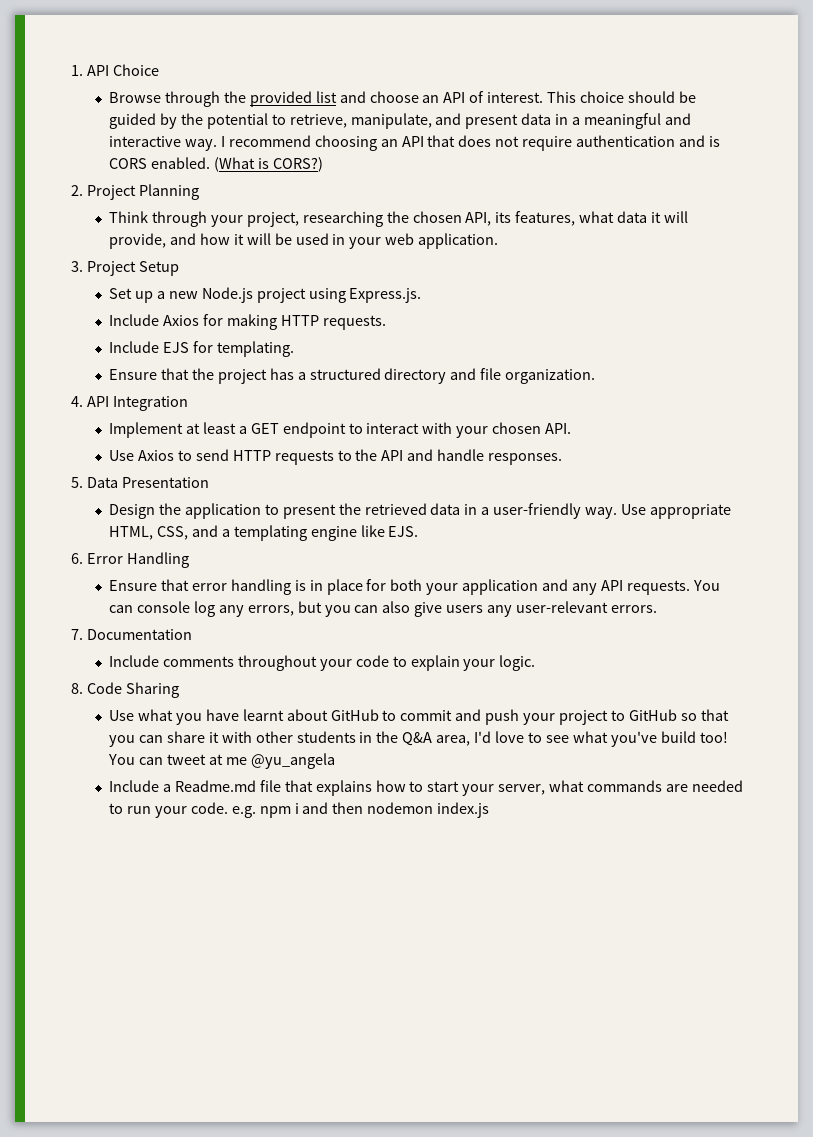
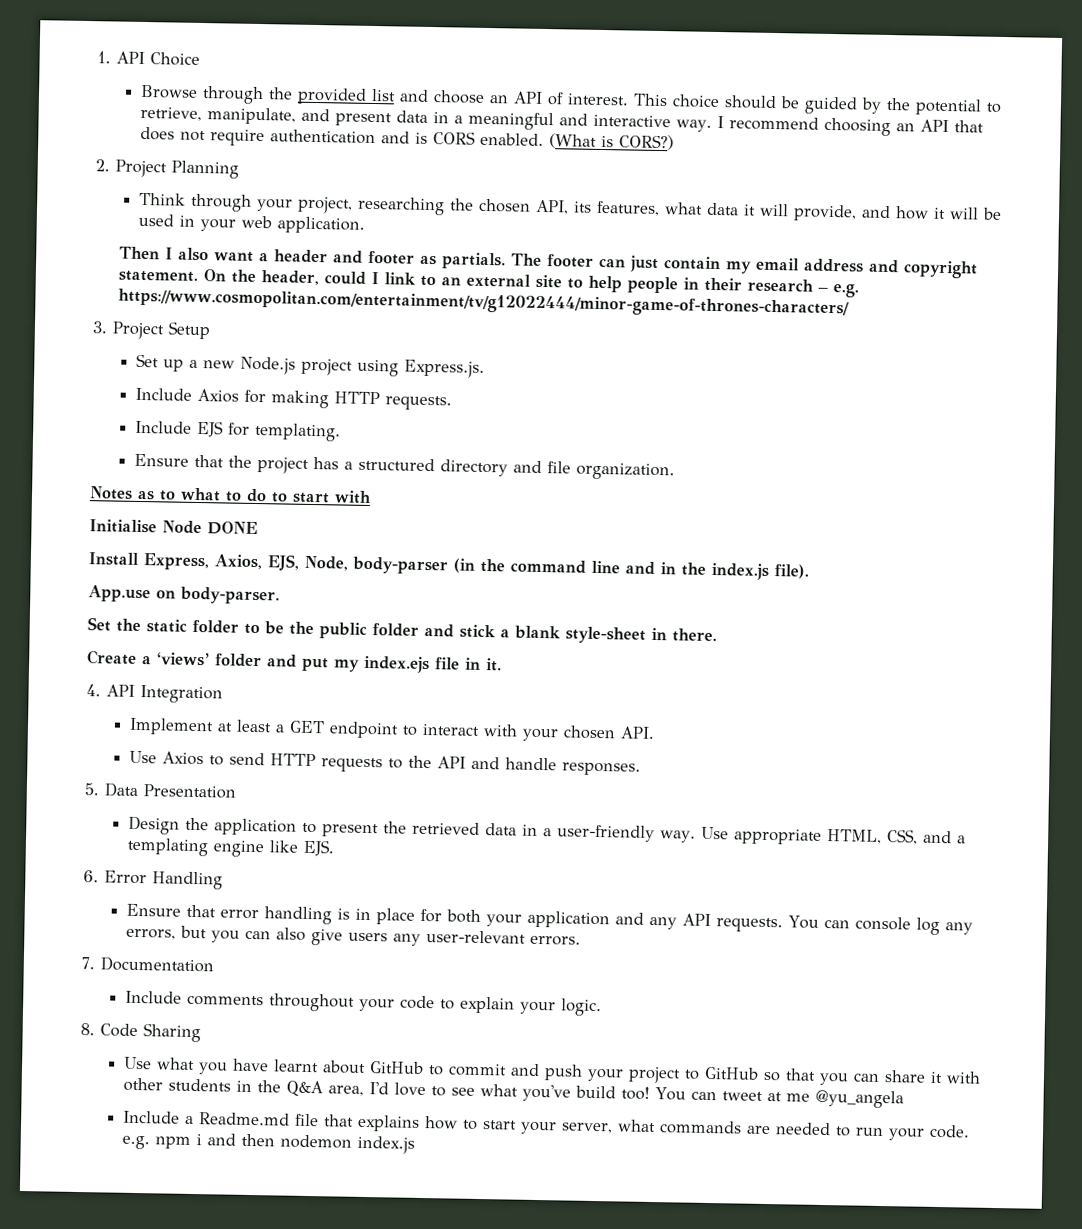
(499, 241) none -> [119,246,979,279] [118,269,860,298] [118,288,851,319] // Then I also want a header and footer as partials. The footer can just contain my email address and copyright statement. On the header, could I link to an external site to help people in their research – e.g. https://www.cosmopolitan.com/entertainment/tv/g12022444/minor-game-of-thrones-characters/
(596, 376) none -> [89,486,372,505] [89,519,258,536] [88,552,809,580] [88,585,280,605] [87,617,717,644] [87,650,502,674] // Notes as to what to do to start with // Initialise Node DONE // Install Express, Axios, EJS, Node, body-parser (in the command line and in the index.js file). // App.use on body-parser. // Set the static folder to be the public folder and stick a blank style-sheet in there. // Create a ‘views’ folder and put my index.ejs file in it.

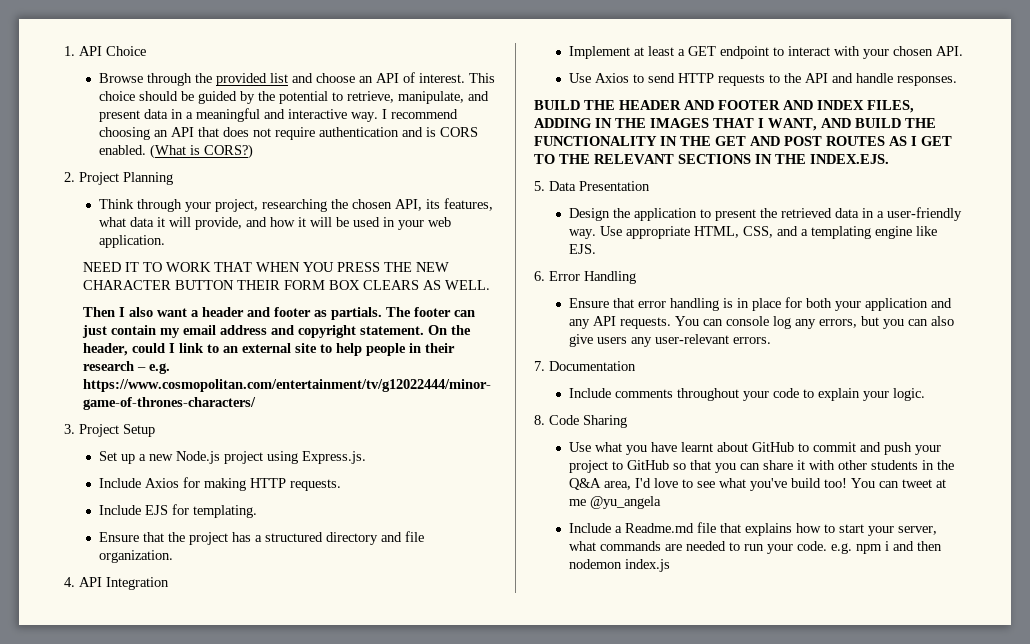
(365, 225) none -> [82,262,449,272] [82,280,490,290] // NEED IT TO WORK THAT WHEN YOU PRESS THE NEW CHARACTER BUTTON THEIR FORM BOX CLEARS AS WELL.
[89,486,372,505] [89,519,258,536] [88,552,809,580] [88,585,280,605] [87,617,717,644] [87,650,502,674] // Notes as to what to do to start with // Initialise Node DONE // Install Express, Axios, EJS, Node, body-parser (in the command line and in the index.js file). // App.use on body-parser. // Set the static folder to be the public folder and stick a blank style-sheet in there. // Create a ‘views’ folder and put my index.ejs file in it. -> (173, 556) none
(641, 769) none -> [534,100,914,113] [534,118,936,131] [534,136,952,146] [534,154,889,164] // BUILD THE HEADER AND FOOTER AND INDEX FILES, ADDING IN THE IMAGES THAT I WANT, AND BUILD THE FUNCTIONALITY IN THE GET AND POST ROUTES AS I GET TO THE RELEVANT SECTIONS IN THE INDEX.EJS.

